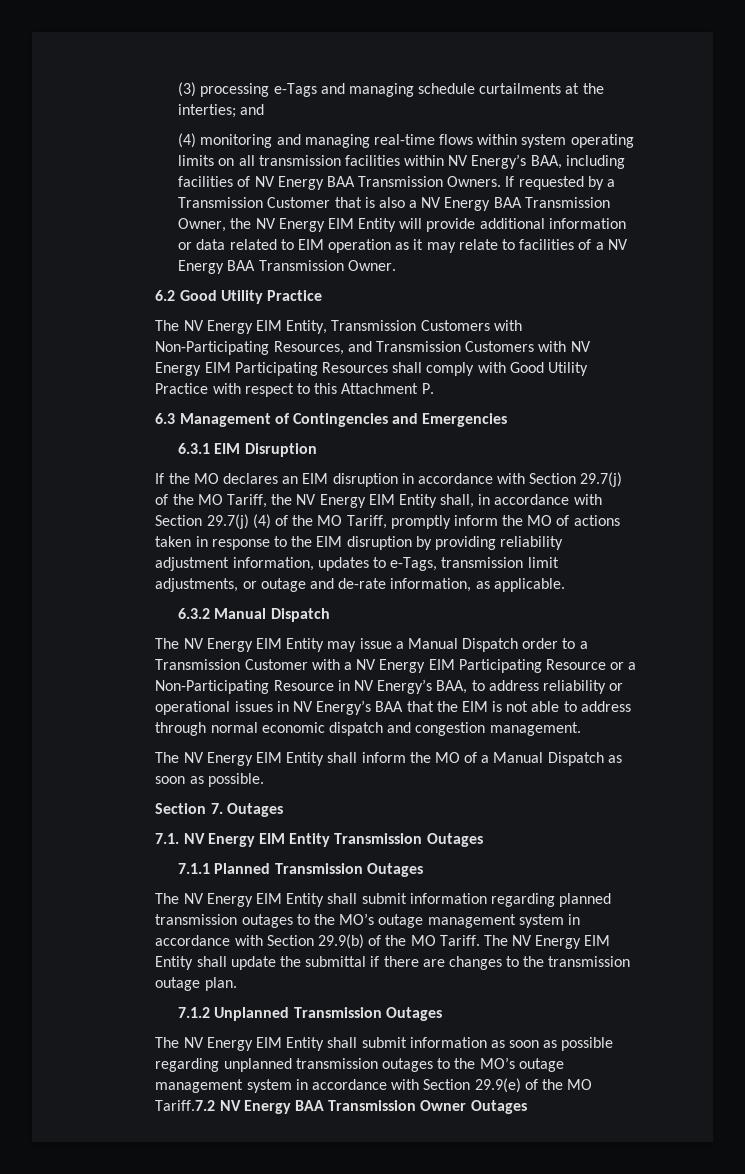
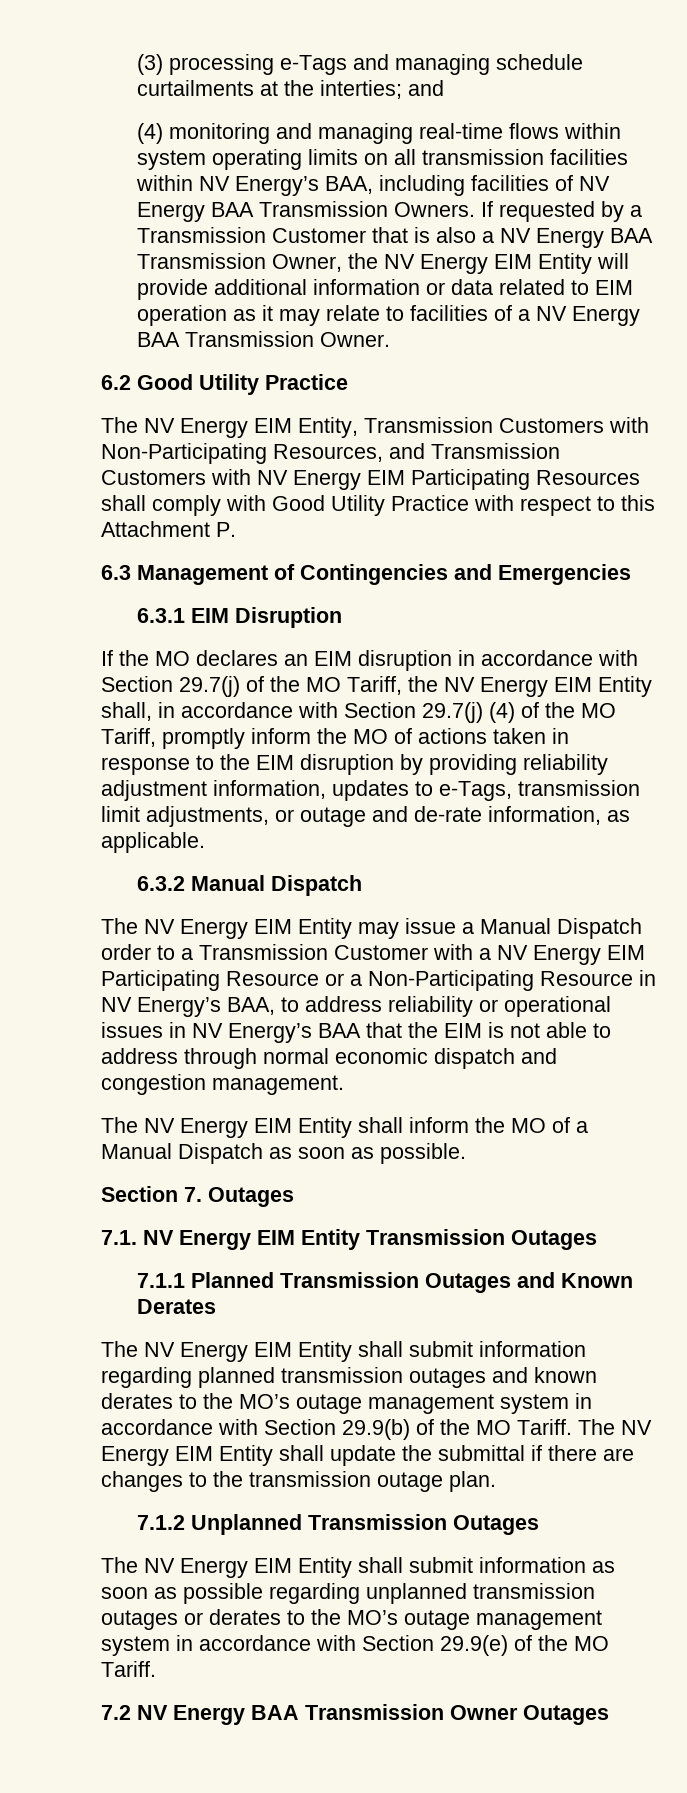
(423, 870) none -> [516,1272,633,1288] [136,1299,216,1314] and Known Derates
(293, 921) none -> [492,1367,598,1383] [101,1393,174,1409] and known derates
(433, 1065) none -> [184,1609,282,1625] or derates
[155,1100,216,1111] Tariff.7.2 -> [101,1661,157,1677] [101,1705,132,1720] Tariff. // 7.2

